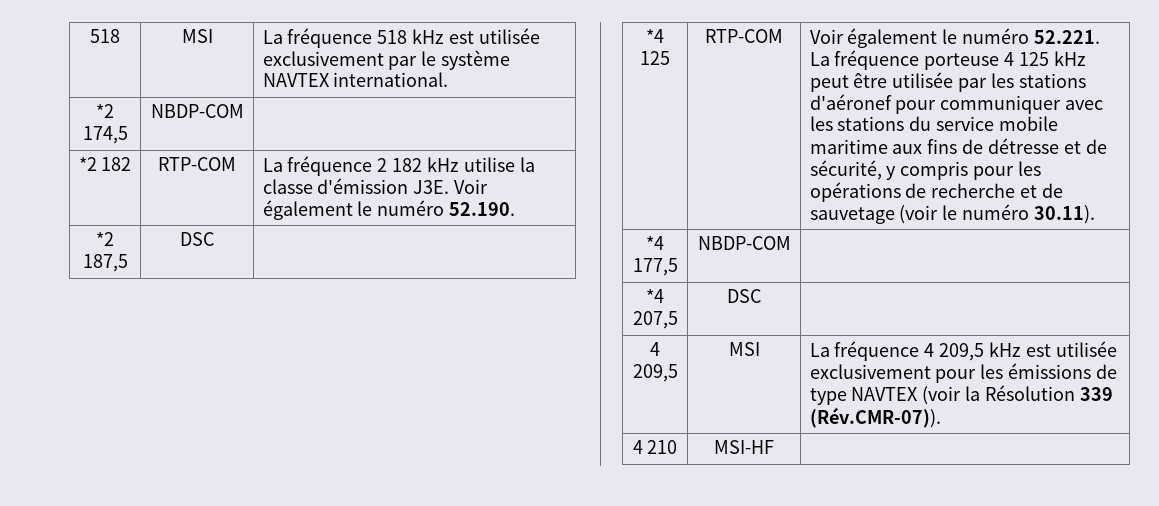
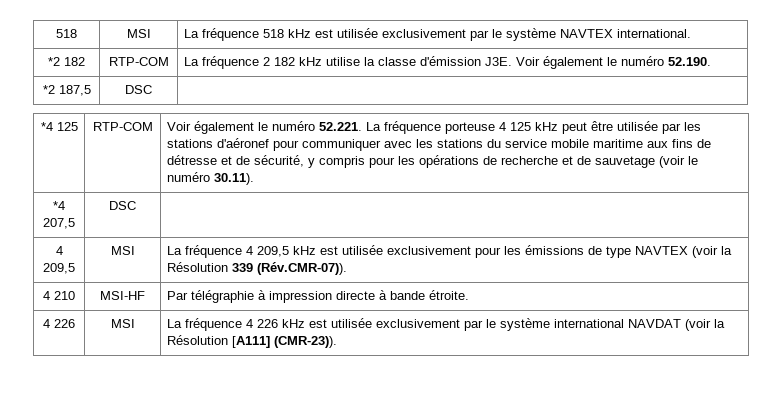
[96,104,114,118] [82,126,128,144] [150,104,244,118] // *2 174,5 | NBDP-COM | -> (692, 33) none
[646,236,664,250] [632,258,678,276] [697,236,791,250] // *4 177,5 | NBDP-COM | -> (255, 179) none
(774, 447) none -> [167,290,470,303] [43,319,75,328] [110,319,135,328] [167,318,726,331] [167,335,338,348] Par télégraphie à impression directe à bande étroite. // 4 226 | MSI | La fréquence 4 226 kHz est utilisée exclusivement par le système international NAVDAT (voir la Résolution [A111] (CMR-23)).

